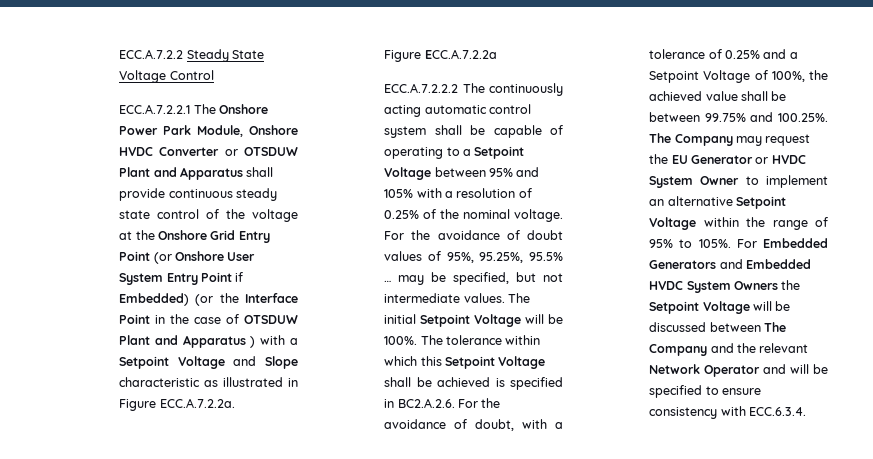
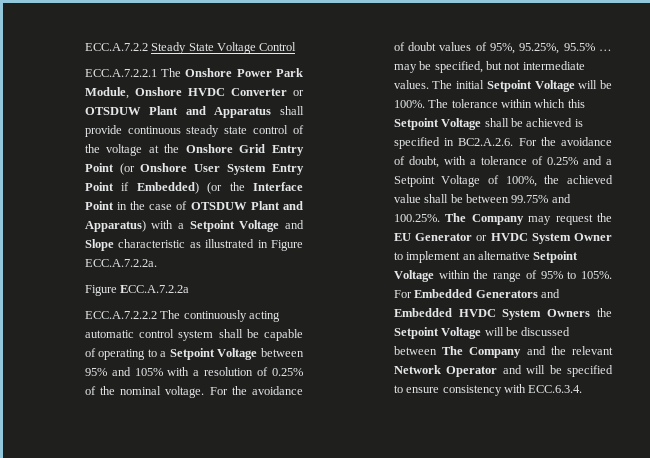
[182,335,256,348] Apparatus ) -> [84,220,146,232] Apparatus)

